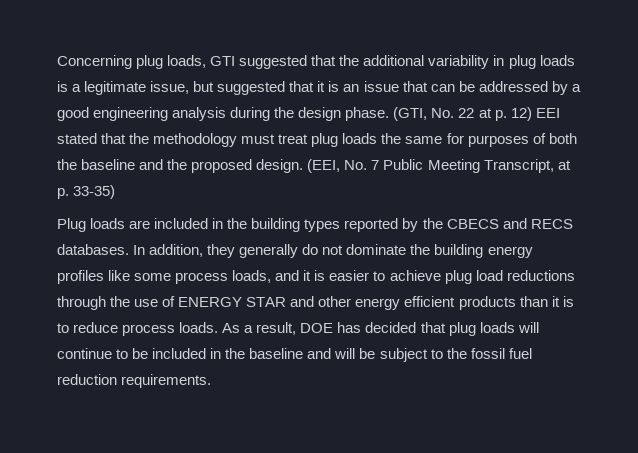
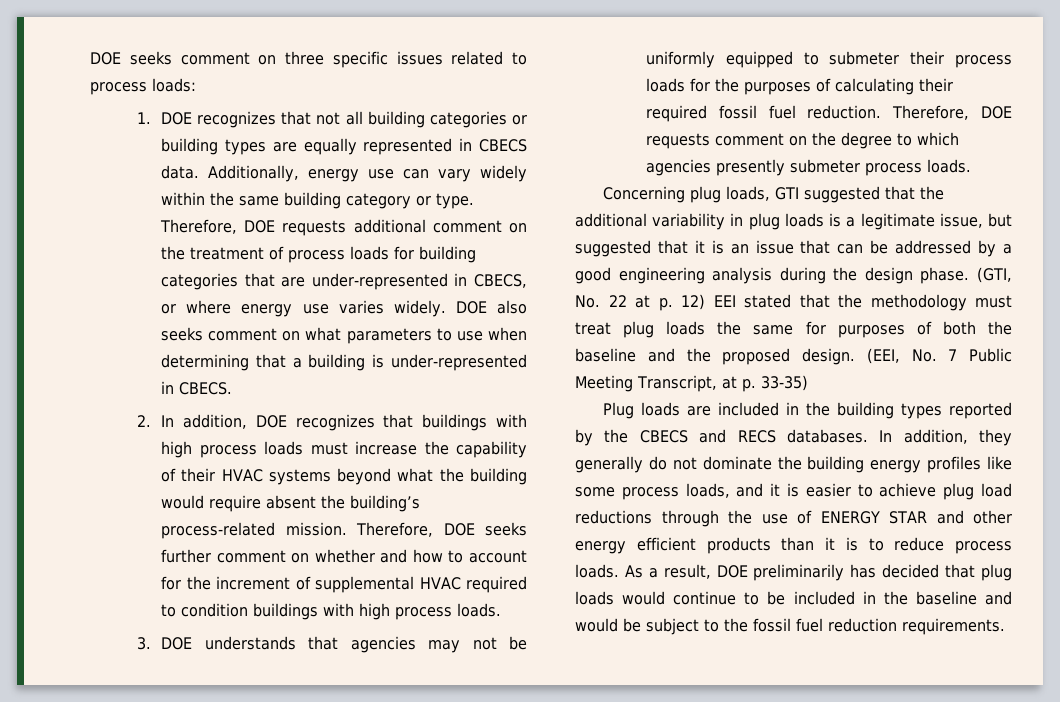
(57, 62) none -> [90,51,527,68] [90,78,196,95] [137,111,527,128] [161,138,527,155] [161,165,527,182] [161,192,475,209] [160,219,527,236] [161,246,477,263] [161,273,527,290] [161,300,527,317] [161,327,527,344] [161,354,528,371] [161,381,233,395] [137,414,527,431] [161,441,527,458] [161,468,527,485] [161,495,421,512] [161,522,527,539] [161,549,527,563] [161,576,527,593] [161,603,502,620] [137,636,527,653] [646,51,1012,68] [646,78,954,95] [646,105,1012,122] [646,132,960,149] [646,159,972,176] DOE seeks comment on three specific issues related to process loads: // 1. DOE recognizes that not all building categories or building types are equally represented in CBECS data. Additionally, energy use can vary widely within the same building category or type. Therefore, DOE requests additional comment on the treatment of process loads for building categories that are under-represented in CBECS, or where energy use varies widely. DOE also seeks comment on what parameters to use when determining that a building is under-represented in CBECS. // 2. In addition, DOE recognizes that buildings with high process loads must increase the capability of their HVAC systems beyond what the building would require absent the building’s process-related mission. Therefore, DOE seeks further comment on whether and how to account for the increment of supplemental HVAC required to condition buildings with high process loads. // 3. DOE understands that agencies may not be uniformly equipped to submeter their process loads for the purposes of calculating their required fossil fuel reduction. Therefore, DOE requests comment on the degree to which agencies presently submeter process loads. //
(334, 328) none -> [753,564,845,581] preliminarily
[517,322,539,333] will -> [622,591,666,605] would
[334,348,356,359] will -> [575,618,618,632] would

